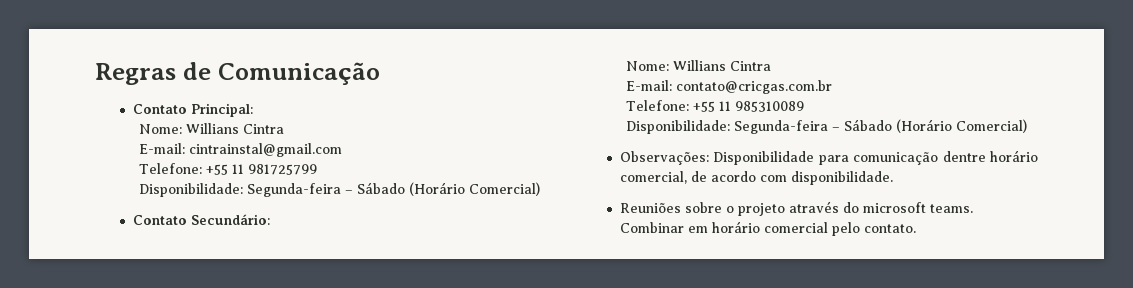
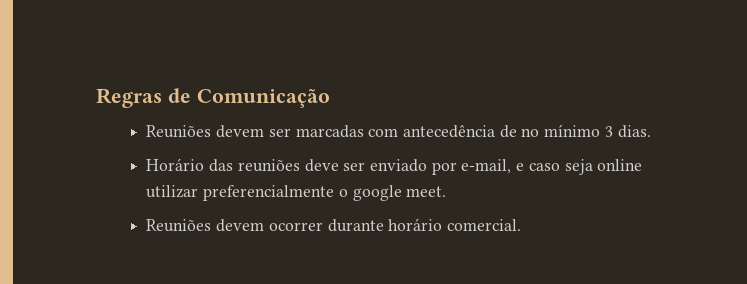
[132,103,253,117] [139,123,285,134] [139,143,343,157] [139,163,318,175] [139,182,541,197] [132,214,270,225] [626,60,772,71] [626,80,833,94] [626,100,805,112] [626,119,1028,134] [619,150,1038,165] [619,171,893,185] [619,201,973,216] [619,221,916,236] Contato Principal: // Nome: Willians Cintra // E-mail: cintrainstal@gmail.com // Telefone: +55 11 981725799 // Disponibilidade: Segunda-feira – Sábado (Horário Comercial) // Contato Secundário: // Nome: Willians Cintra // E-mail: contato@cricgas.com.br // Telefone: +55 11 985310089 // Disponibilidade: Segunda-feira – Sábado (Horário Comercial) // Observações: Disponibilidade para comunicação dentre horário comercial, de acordo com disponibilidade. // Reuniões sobre o projeto através do microsoft teams. Combinar em horário comercial pelo contato. -> [146,124,651,138] [146,158,643,175] [146,185,447,201] [146,218,521,232] Reuniões devem ser marcadas com antecedência de no mínimo 3 dias. // Horário das reuniões deve ser enviado por e-mail, e caso seja online utilizar preferencialmente o google meet. // Reuniões devem ocorrer durante horário comercial.

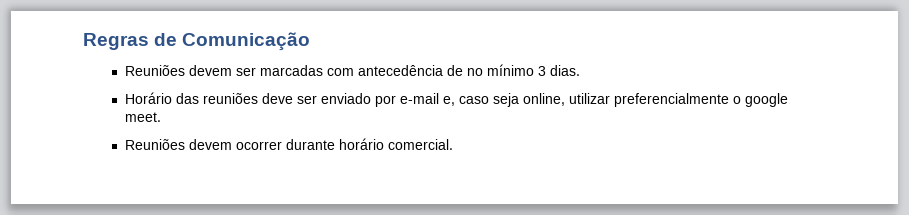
[461,159,525,174] e-mail, e -> [399,93,455,106] e-mail e,
[597,159,643,171] online -> [522,93,565,106] online,

